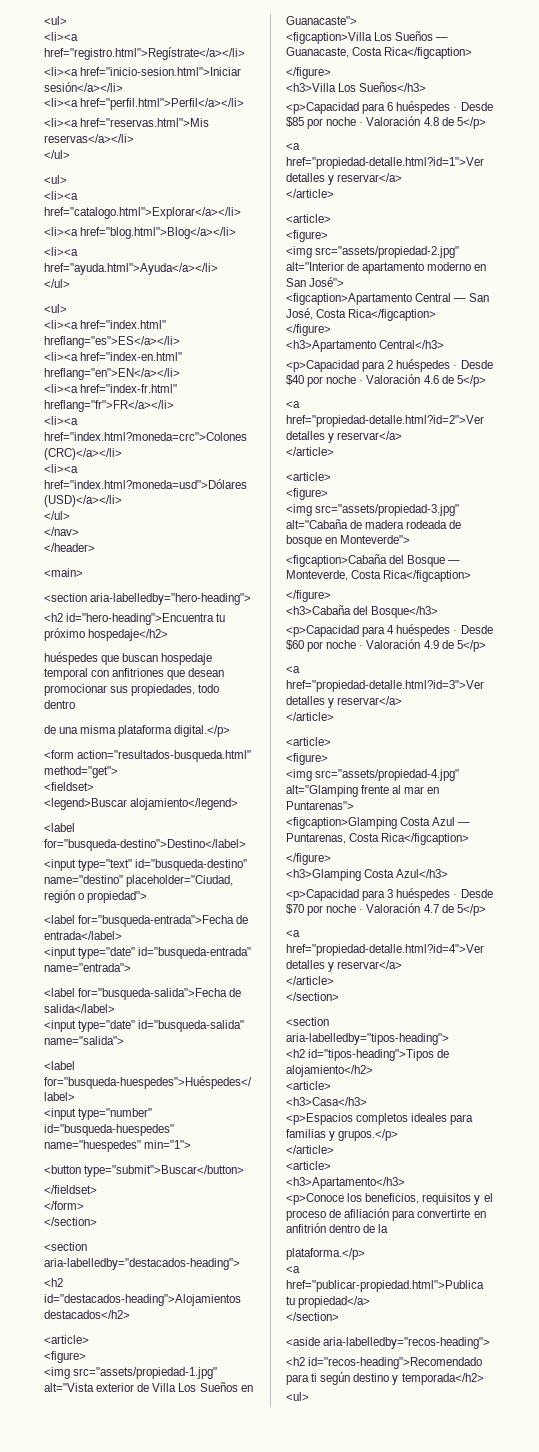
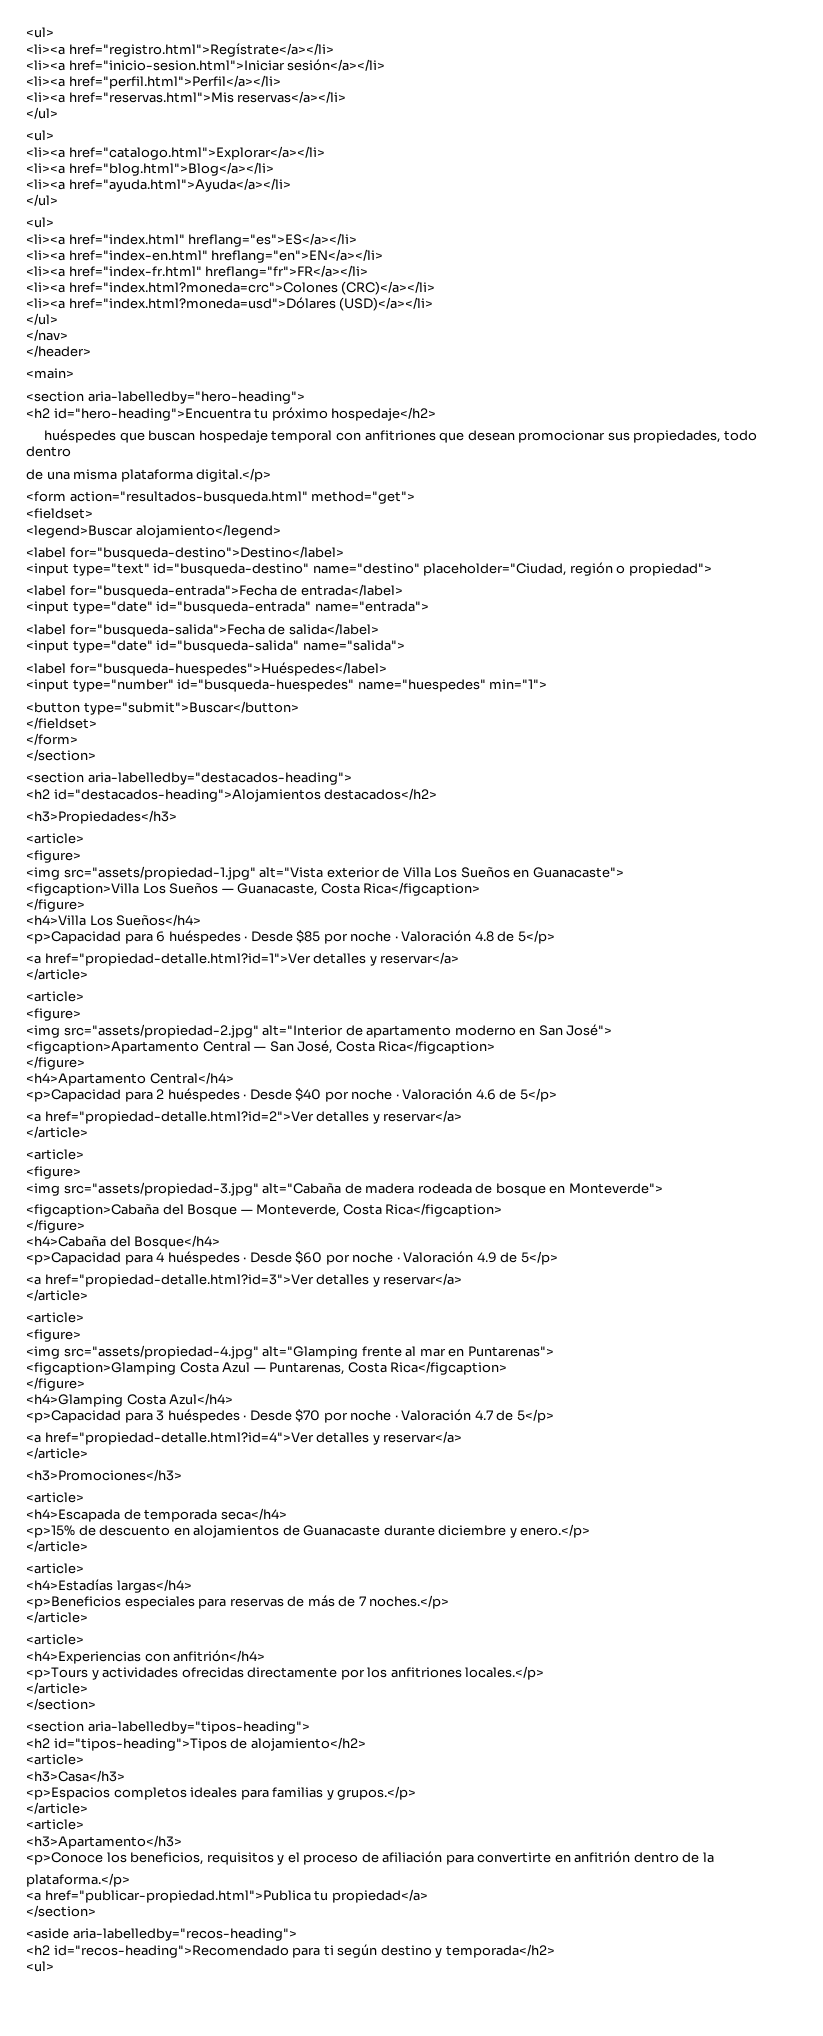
(130, 1314) none -> [26,810,177,824] // <h3>Propiedades</h3>
[286,82,427,92] <h3>Villa Los Sueños</h3> -> [26,914,202,926] <h4>Villa Los Sueños</h4>
[286,340,445,352] <h3>Apartamento Central</h3> -> [26,1072,234,1086] <h4>Apartamento Central</h4>
[286,605,439,618] <h3>Cabaña del Bosque</h3> -> [26,1235,221,1249] <h4>Cabaña del Bosque</h4>
[286,869,449,881] <h3>Glamping Costa Azul</h3> -> [26,1393,234,1407] <h4>Glamping Costa Azul</h4>
(334, 980) none -> [26,1469,182,1481] [26,1492,84,1503] [26,1508,287,1522] [26,1524,591,1538] [26,1540,88,1552] [26,1563,84,1574] [26,1579,192,1593] [26,1595,450,1609] [26,1611,88,1623] [26,1634,84,1645] [26,1650,266,1664] [26,1666,545,1680] [26,1682,88,1694] // <h3>Promociones</h3> // <article> // <h4>Escapada de temporada seca</h4> // <p>15% de descuento en alojamientos de Guanacaste durante diciembre y enero.</p> // </article> // <article> // <h4>Estadías largas</h4> // <p>Beneficios especiales para reservas de más de 7 noches.</p> // </article> // <article> // <h4>Experiencias con anfitrión</h4> // <p>Tours y actividades ofrecidas directamente por los anfitriones locales.</p> // </article>

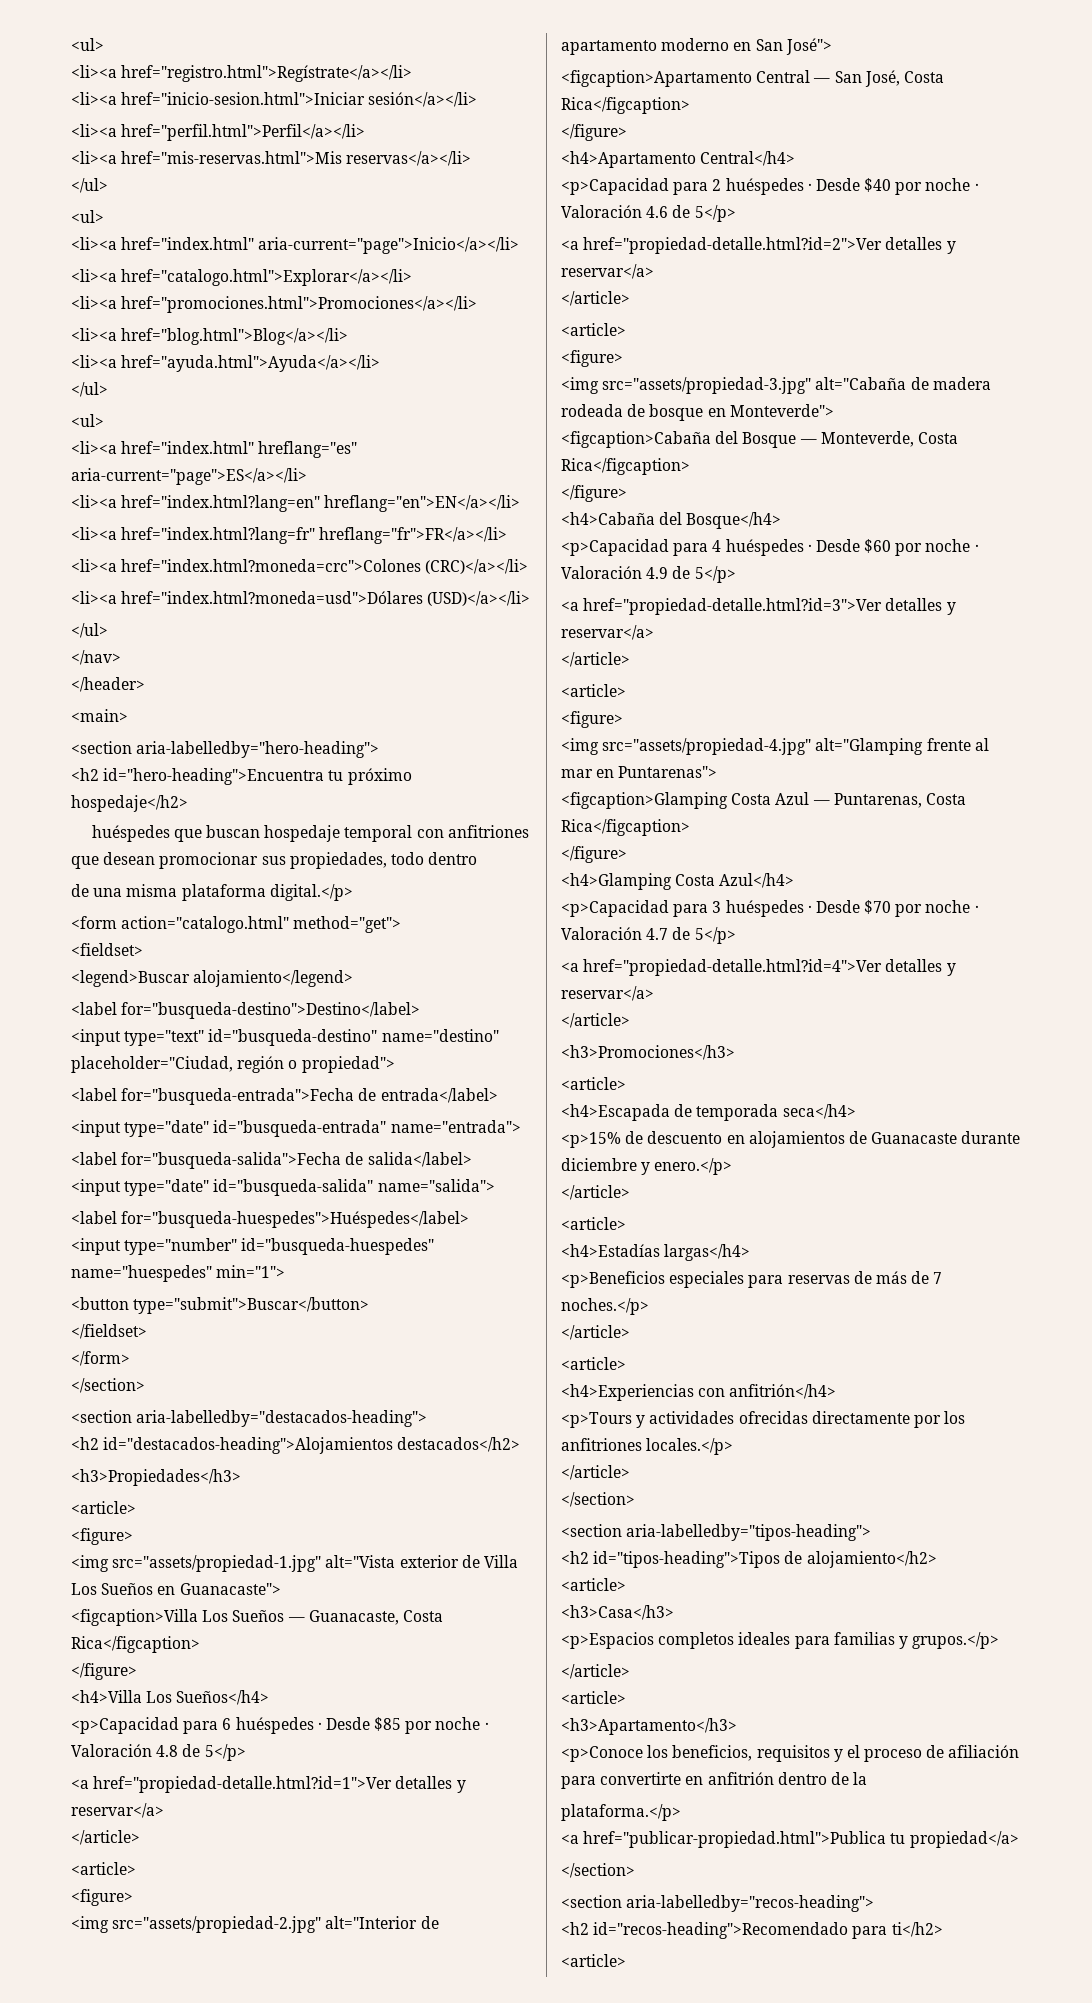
[68,92,234,103] href="reservas.html">Mis -> [121,151,343,164] href="mis-reservas.html">Mis
(54, 135) none -> [71,237,520,254] // <li><a href="index.html" aria-current="page">Inicio</a></li>
(325, 153) none -> [71,296,478,313] // <li><a href="promociones.html">Promociones</a></li>
[188,233,358,247] [26,250,208,261] hreflang="es">ES</a></li> // <li><a href="index-en.html" -> [258,441,358,458] [71,468,307,485] [71,495,321,512] hreflang="es" aria-current="page">ES</a></li> // <li><a href="index.html?lang=en"
[68,266,202,277] href="index-fr.html" -> [121,527,316,544] href="index.html?lang=fr"
[69,491,308,504] action="resultados-busqueda.html" -> [121,916,290,933] action="catalogo.html"
[26,1928,69,1939] <aside -> [561,1895,622,1908] <section
[323,1944,555,1958] [26,1961,54,1972] ti según destino y temporada</h2> // <ul> -> [891,1922,943,1937] [561,1954,626,1967] ti</h2> // <article>

